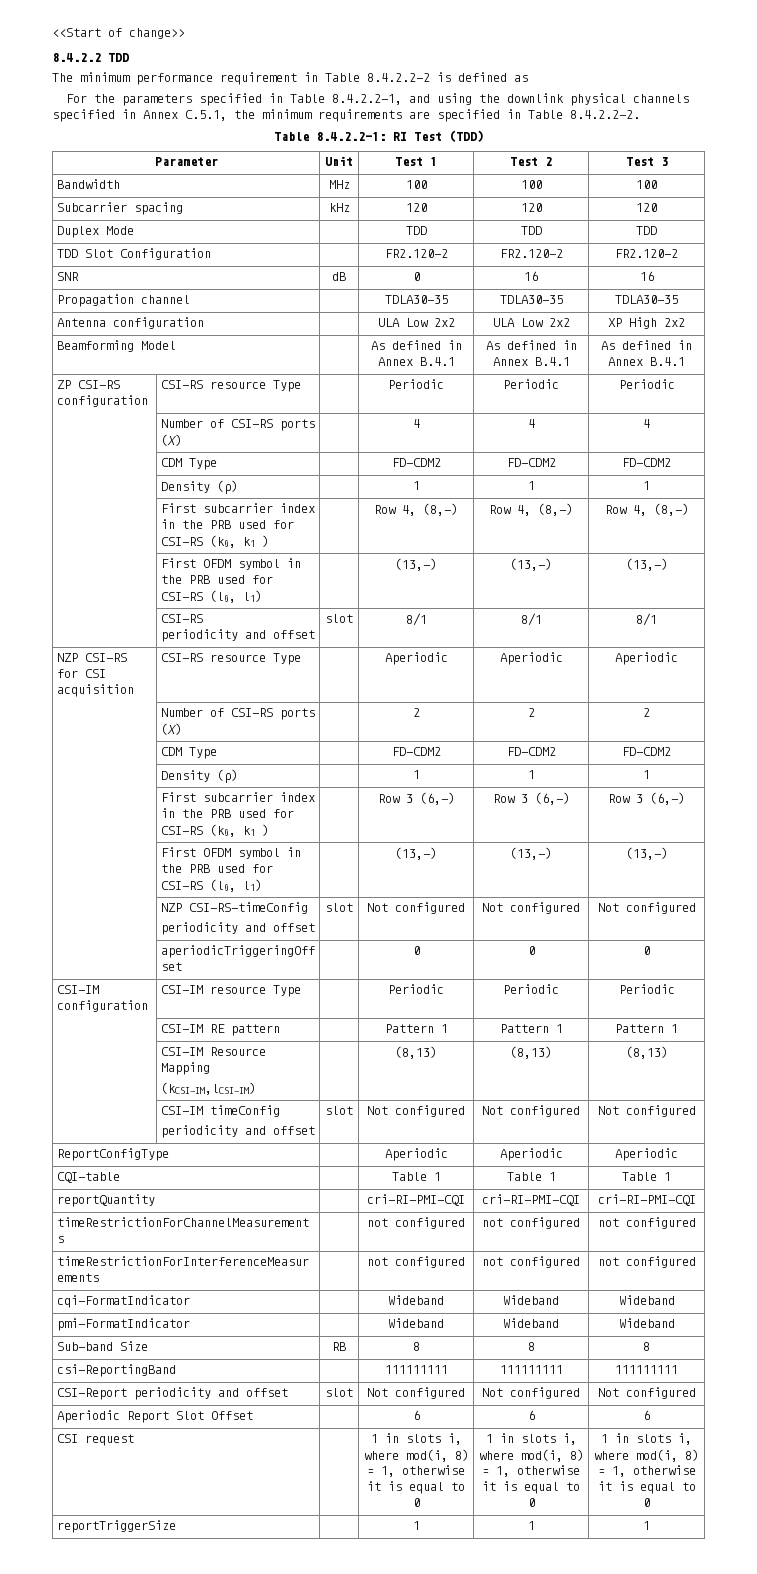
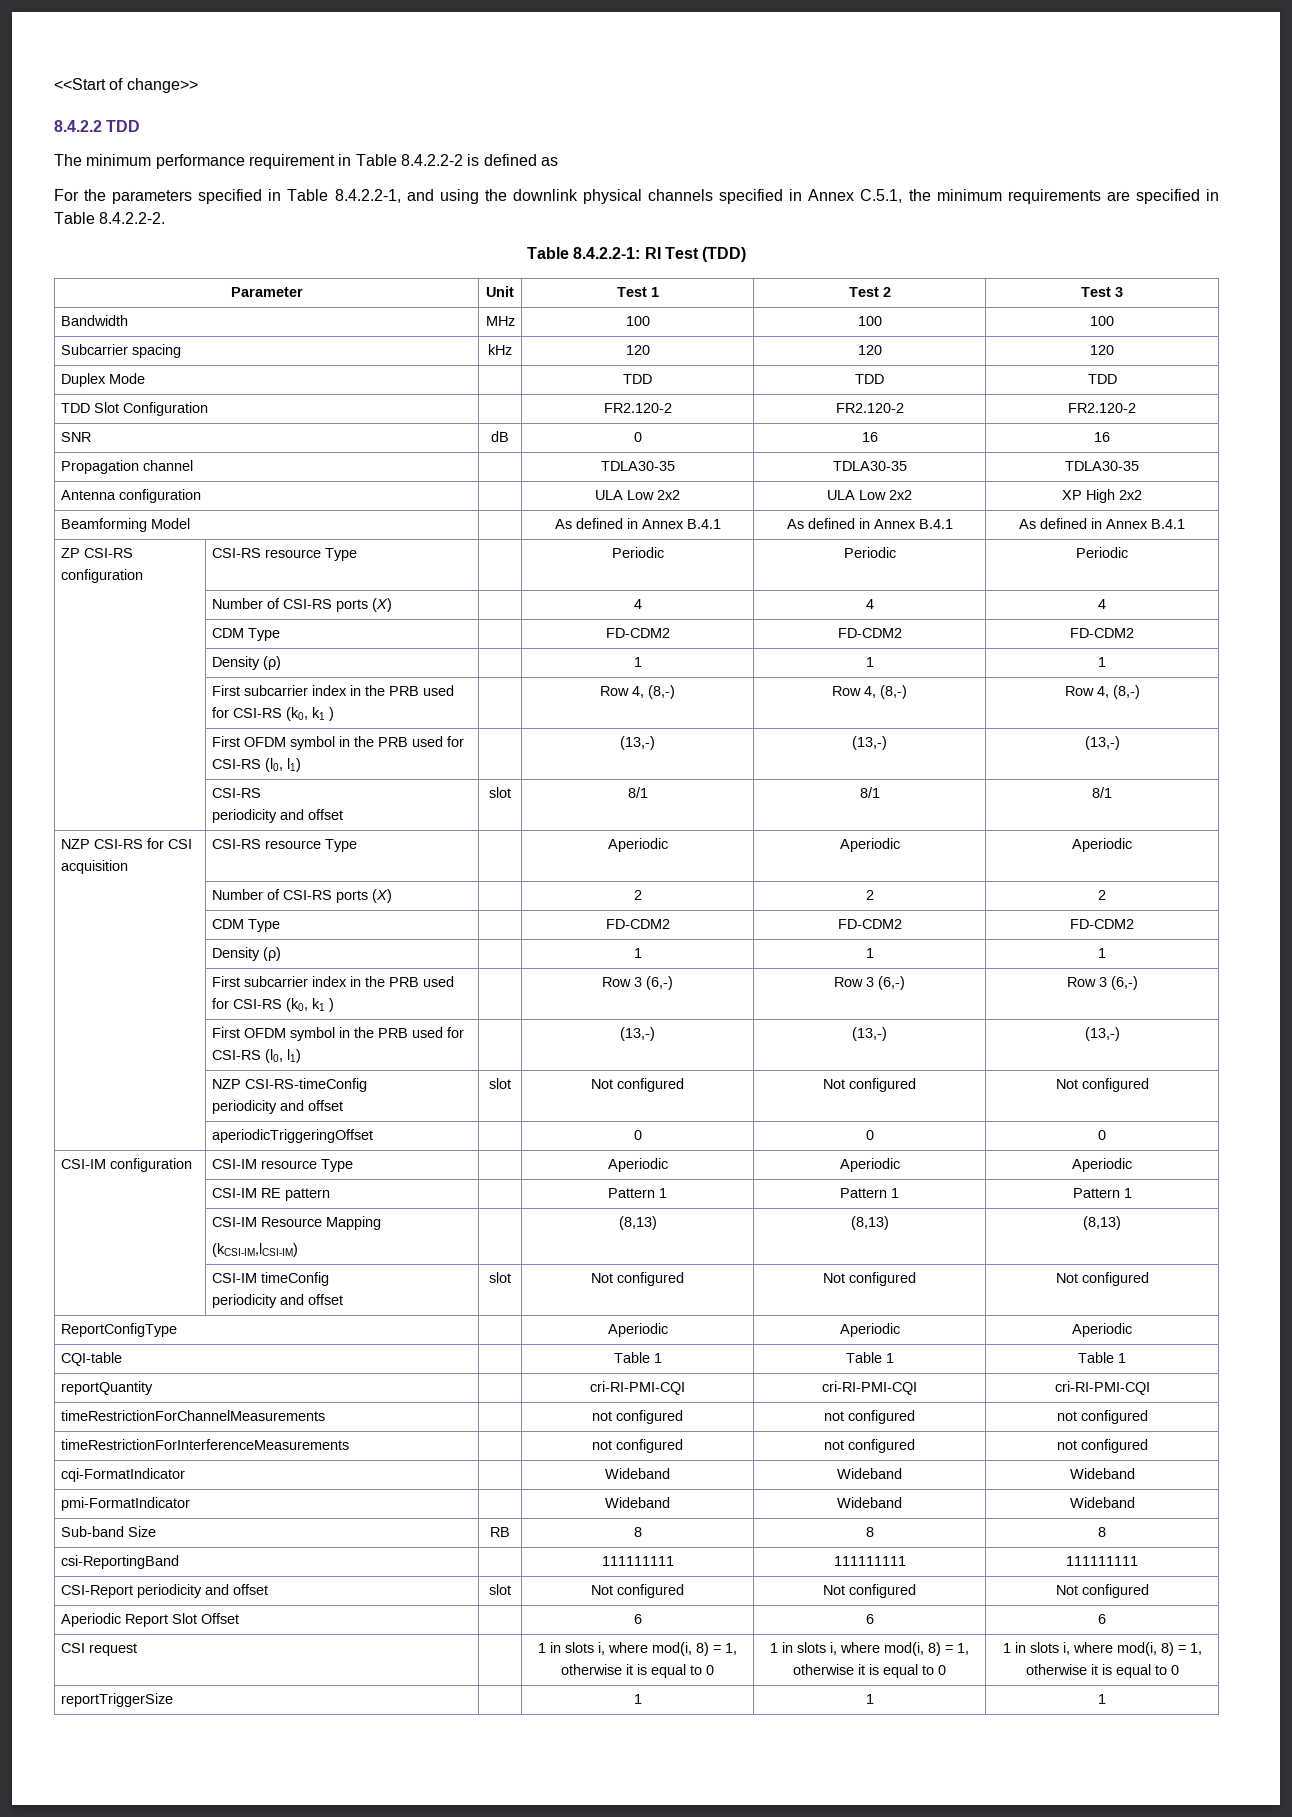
[388,984,444,994] [503,984,559,994] [618,984,675,994] Periodic | Periodic | Periodic -> [607,1158,668,1172] [839,1158,900,1172] [1072,1158,1132,1172] Aperiodic | Aperiodic | Aperiodic

